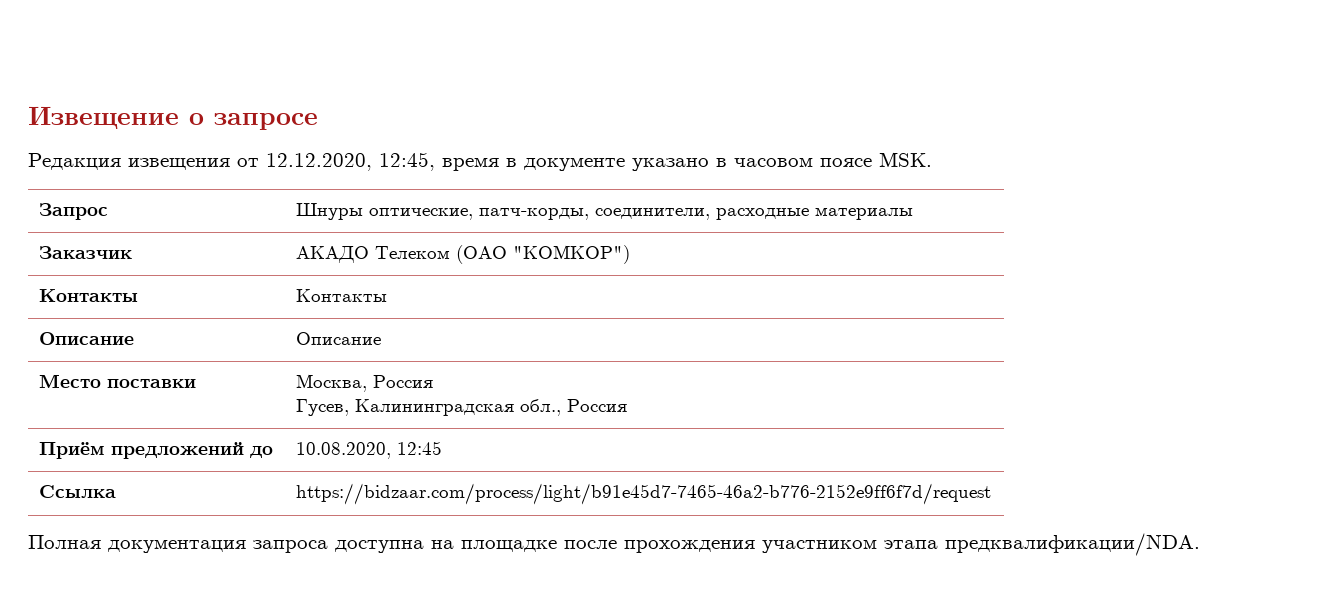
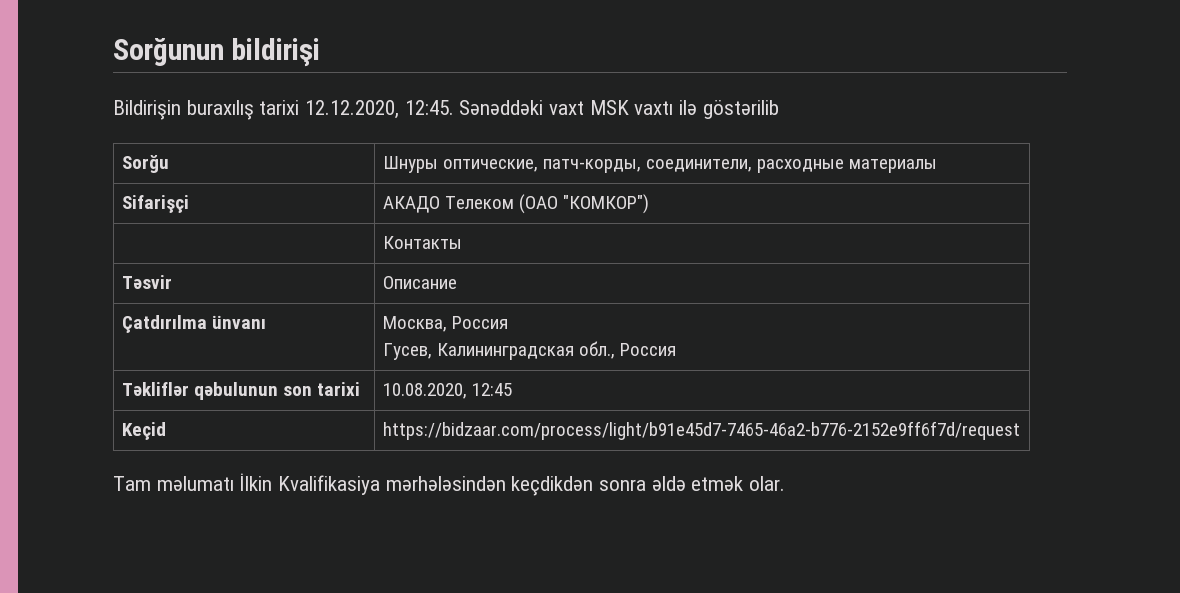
[28,106,318,130] [28,152,932,171] [39,203,109,220] Извещение о запросе // Редакция извещения от 12.12.2020, 12:45, время в документе указано в часовом поясе MSK. // Запрос -> [113,38,320,67] [113,100,779,120] [121,155,169,173] Sorğunun bildirişi // Bildirişin buraxılış tarixi 12.12.2020, 12:45. Sənəddəki vaxt MSK vaxtı ilə göstərilib // Sorğu
[39,246,133,259] Заказчик -> [121,195,189,213] Sifarişçi
[39,289,139,302] Контакты -> (650, 204) none
[39,332,135,345] Описание -> [121,275,172,289] Təsvir
[39,374,197,388] Место поставки -> [121,315,266,333] Çatdırılma ünvanı
[39,442,274,459] Приём предложений до -> [121,382,361,400] Təkliflər qəbulunun son tarixi
[39,485,117,498] Ссылка -> [121,422,166,440] Keçid
[28,533,1200,556] Полная документация запроса доступна на площадке после прохождения участником этапа предквалификации/NDA. -> [113,473,786,496] Tam məlumatı İlkin Kvalifikasiya mərhələsindən keçdikdən sonra əldə etmək olar.

